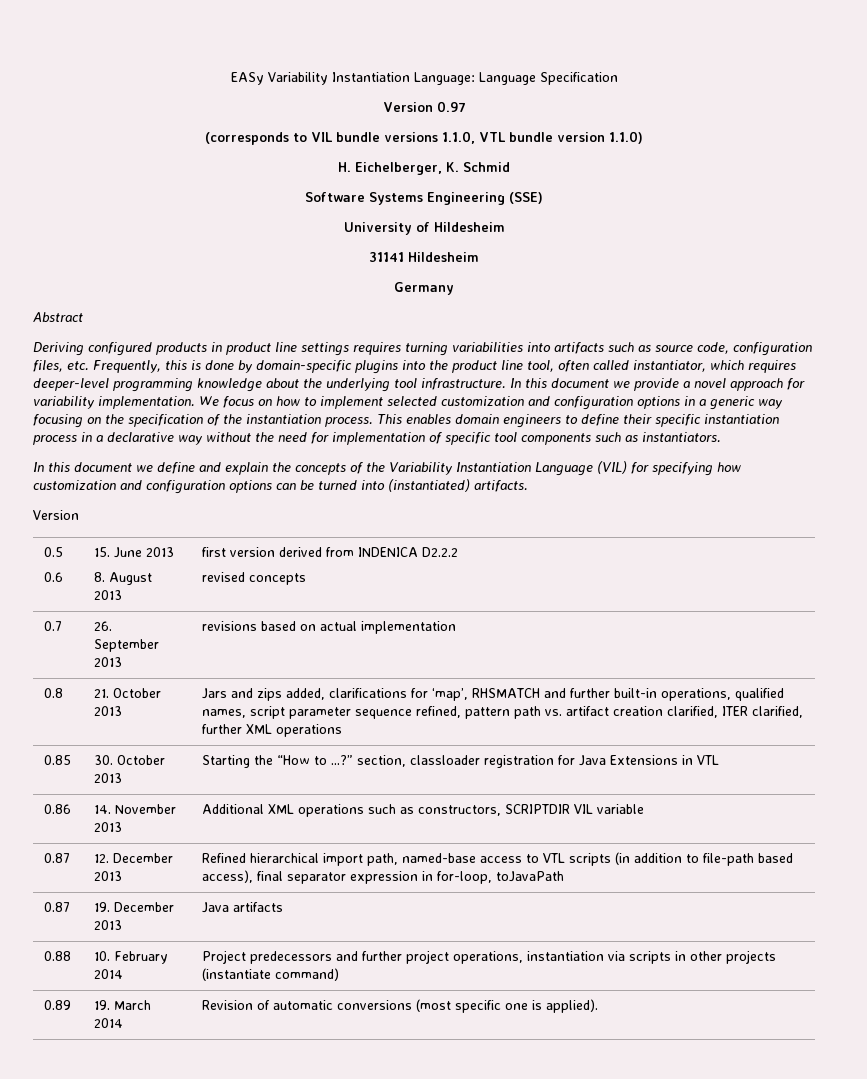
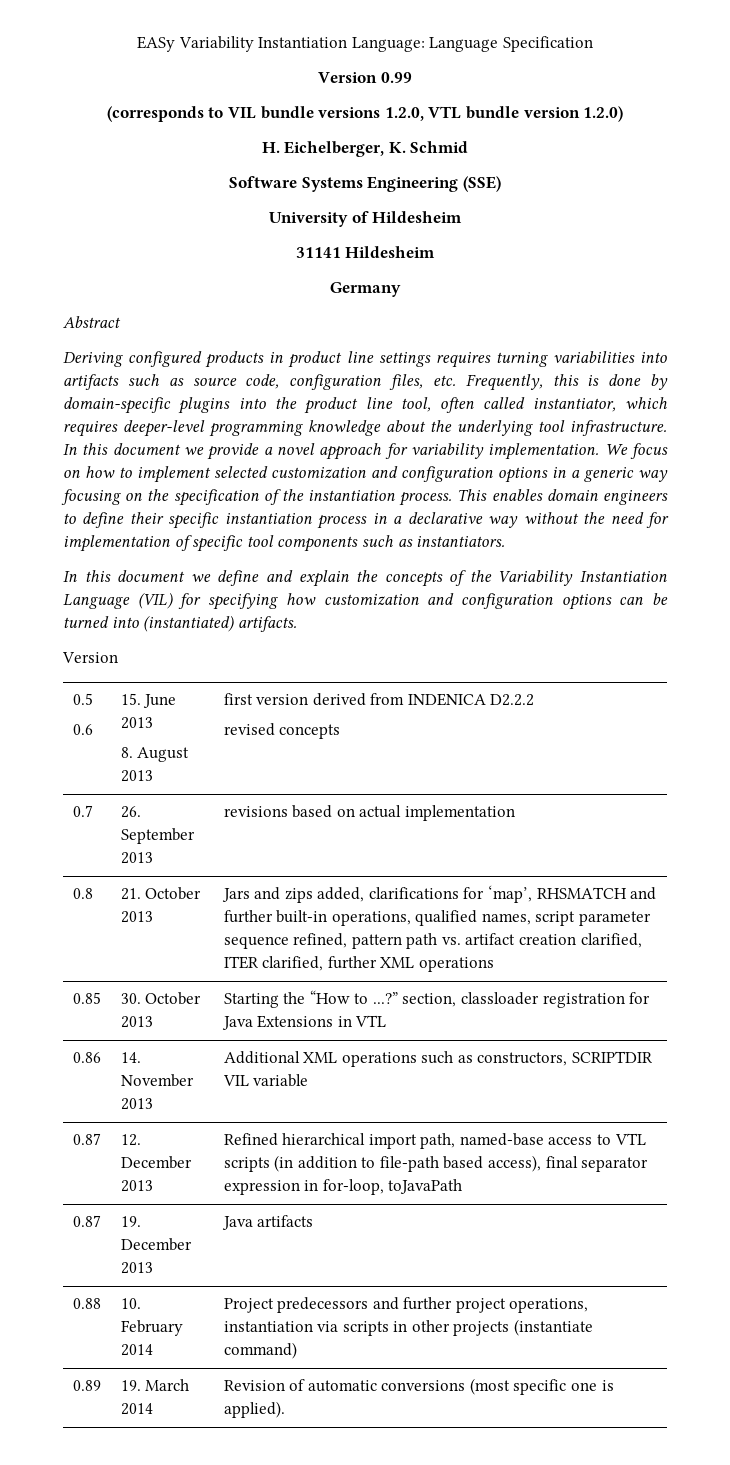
[436,101,466,112] 0.97 -> [380,72,412,83] 0.99
[442,131,475,144] 1.1.0, -> [384,107,424,121] 1.2.0,
[609,131,643,144] 1.1.0) -> [583,106,624,122] 1.2.0)

